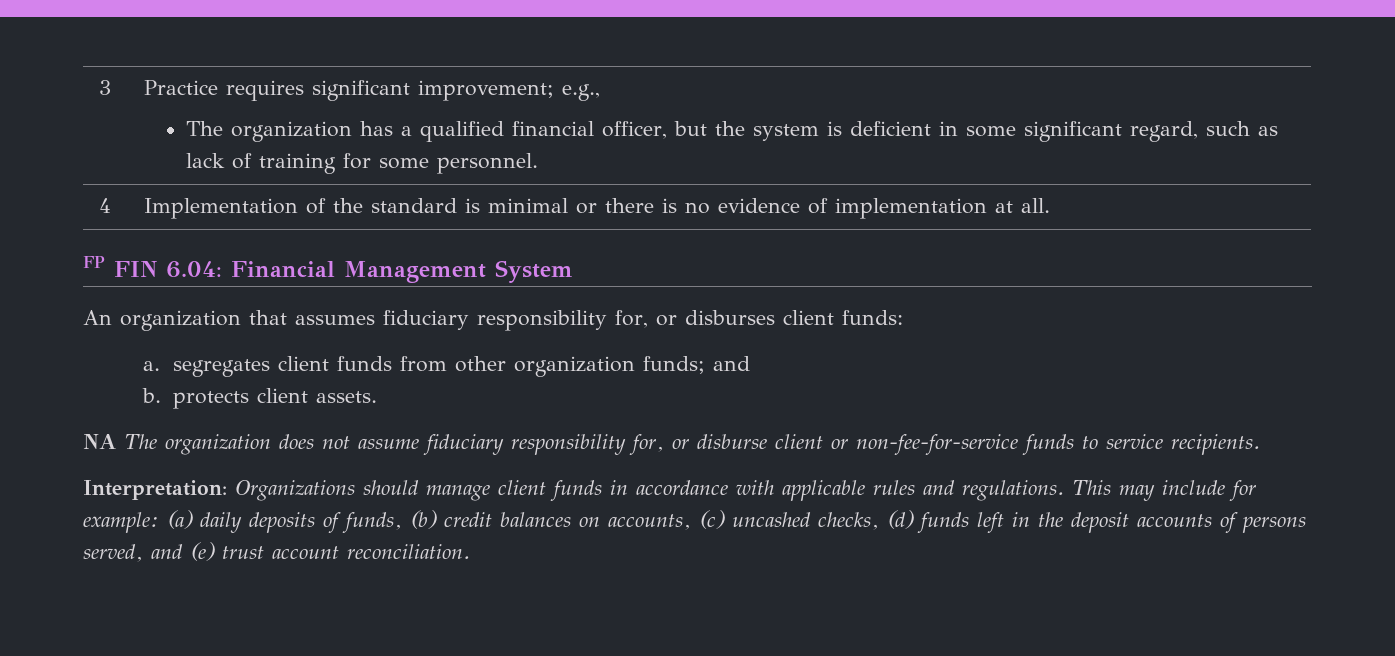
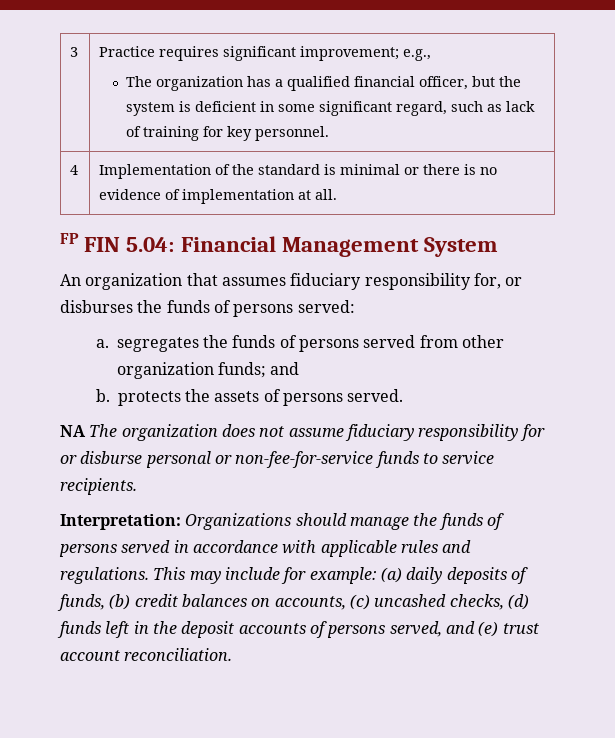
[378,158,429,169] some -> [226,126,252,141] key
[166,261,222,278] 6.04: -> [126,237,175,252] 5.04:
[782,310,903,325] [142,356,392,377] client funds: // a. segregates client funds -> [137,300,355,317] [95,335,416,352] the funds of persons served: // a. segregates the funds of persons served
[256,388,377,403] client assets. -> [184,389,404,406] the assets of persons served.
[629,434,664,455] for, -> [519,424,545,441] for
[774,434,823,449] client -> [145,451,211,468] personal
[498,480,602,501] client funds -> [413,513,504,530] [59,540,171,557] the funds of persons served

